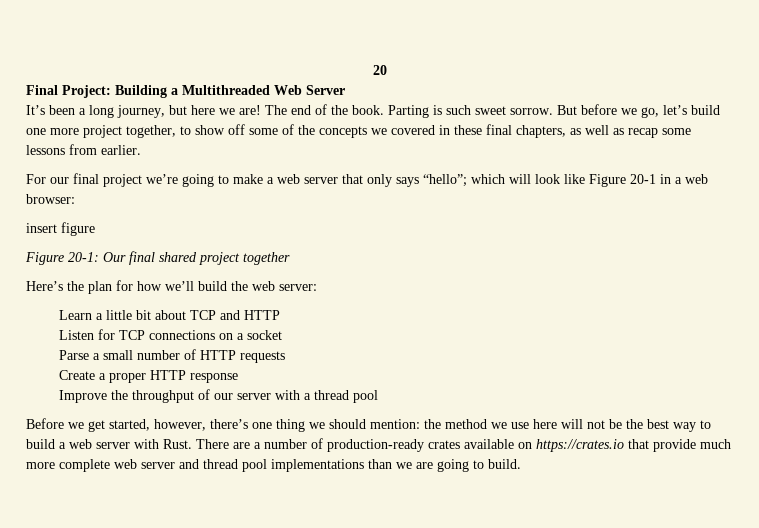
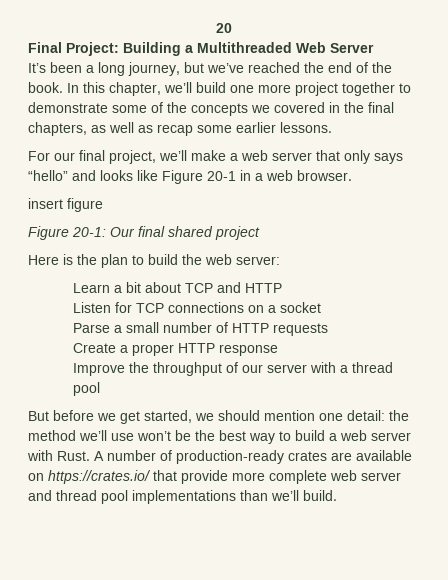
[191,104,720,118] [26,124,245,138] here we are! The end of the book. Parting is such sweet sorrow. But before we go, let’s build one more project together, to show off -> [207,62,392,73] [28,82,411,96] [28,102,108,113] we’ve reached the end of the book. In this chapter, we’ll build one more project together to demonstrate
[454,125,482,135] these -> [344,102,364,113] the
[26,144,141,155] lessons from earlier. -> [236,122,332,133] earlier lessons.
[103,174,229,187] project we’re going to -> [109,150,187,164] project, we’ll
[423,174,560,187] “hello”; which will look -> [28,170,133,181] “hello” and looks
[26,194,75,204] browser: -> [297,170,352,181] browser.
[243,252,290,265] [26,280,194,294] together // Here’s the plan for how we’ll -> [28,254,144,268] // Here is the plan to
[106,310,133,320] little -> (123, 289) none
[26,418,64,429] Before -> [28,410,94,421] But before
[154,419,605,432] however, there’s one thing we should mention: the method we use here will not -> [195,410,409,421] [28,430,171,441] we should mention one detail: the method we’ll use won’t
[196,439,261,449] There are a -> [94,451,104,461] A
(460, 444) none -> [331,452,352,461] are
[536,439,624,452] https://crates.io -> [48,470,151,484] https://crates.io/
[700,439,731,449] much -> (228, 477) none
[396,459,484,472] we are going to -> [271,490,299,501] we’ll

